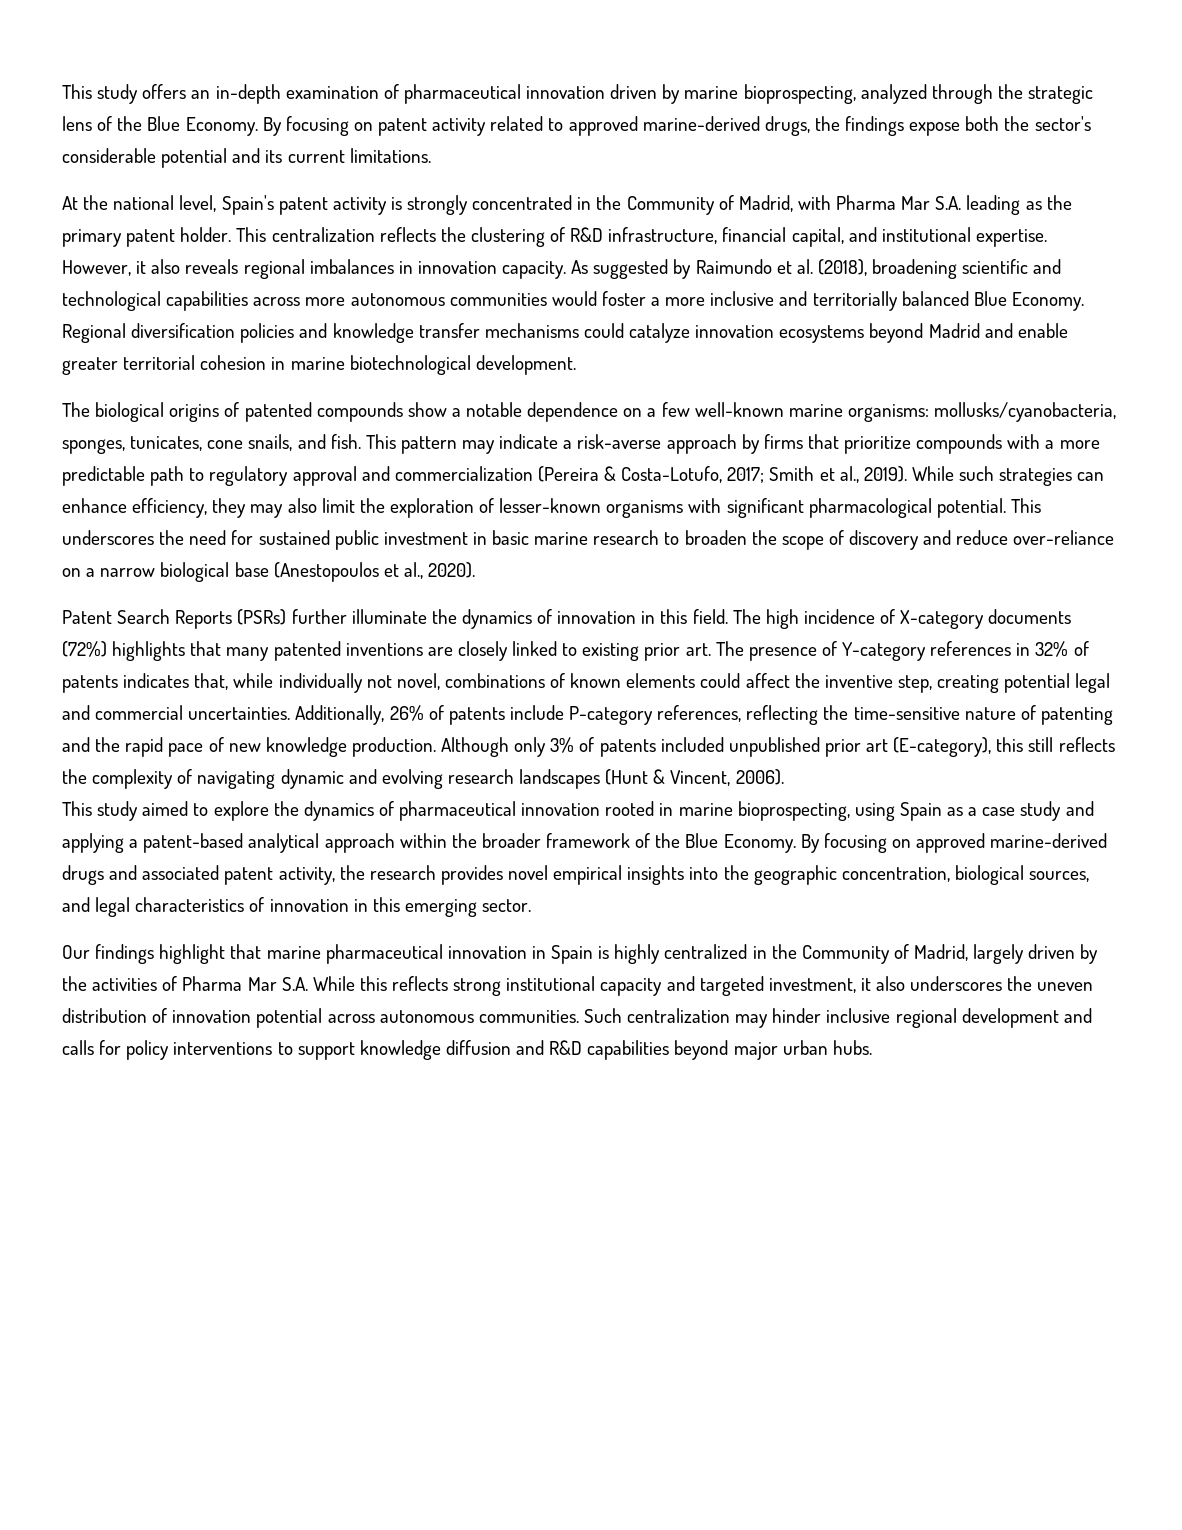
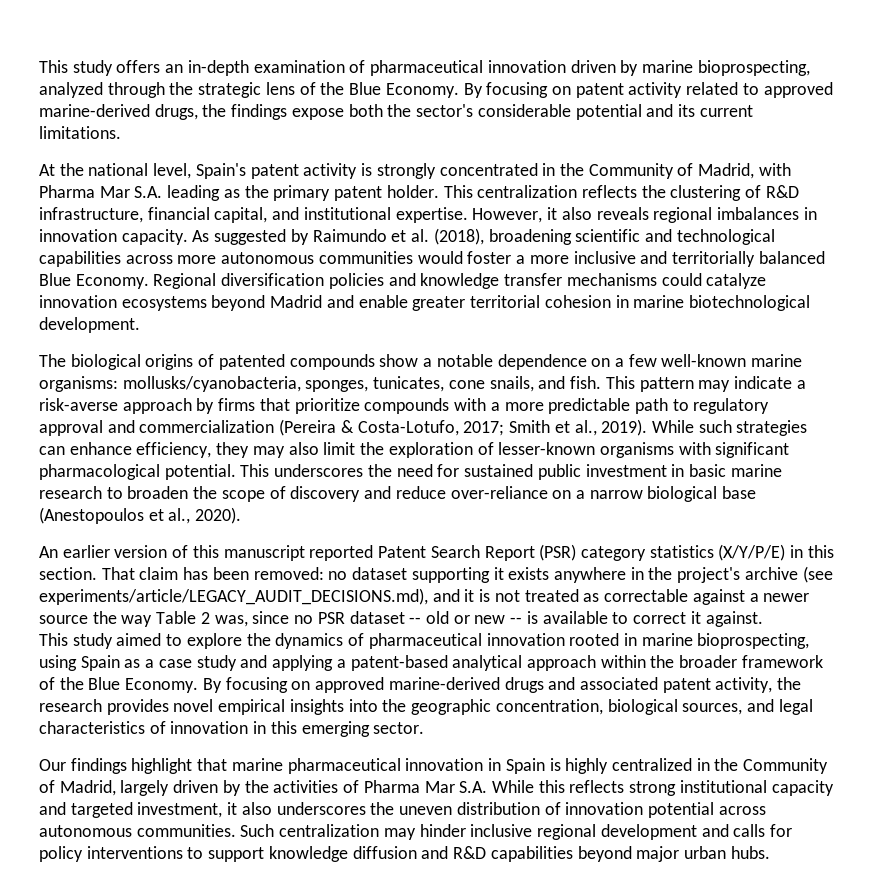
[62,609,1072,629] [62,641,1089,661] [62,673,1111,693] [62,705,1113,725] [62,737,1115,757] [62,769,784,789] Patent Search Reports (PSRs) further illuminate the dynamics of innovation in this field. The high incidence of X-category documents (72%) highlights that many patented inventions are closely linked to existing prior art. The presence of Y-category references in 32% of patents indicates that, while individually not novel, combinations of known elements could affect the inventive step, creating potential legal and commercial uncertainties. Additionally, 26% of patents include P-category references, reflecting the time-sensitive nature of patenting and the rapid pace of new knowledge production. Although only 3% of patents included unpublished prior art (E-category), this still reflects the complexity of navigating dynamic and evolving research landscapes (Hunt & Vincent, 2006). -> [39,544,834,561] [39,566,833,583] [39,588,810,605] [39,611,763,627] An earlier version of this manuscript reported Patent Search Report (PSR) category statistics (X/Y/P/E) in this section. That claim has been removed: no dataset supporting it exists anywhere in the project's archive (see experiments/article/LEGACY_AUDIT_DECISIONS.md), and it is not treated as correctable against a newer source the way Table 2 was, since no PSR dataset -- old or new -- is available to correct it against.

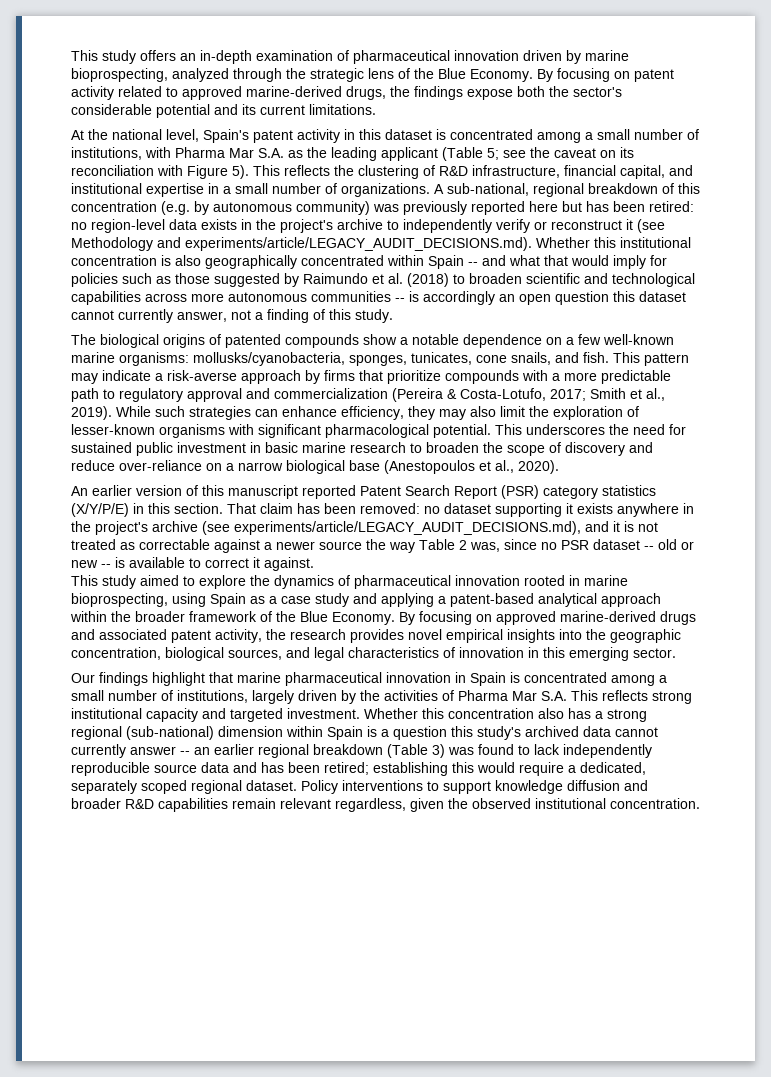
[361,163,755,179] is strongly concentrated in the Community of Madrid, -> [344,129,699,143] [71,147,142,160] in this dataset is concentrated among a small number of institutions,
[167,185,221,201] leading -> (284, 153) none
[273,185,578,201] primary patent holder. This centralization -> [331,147,634,161] [71,165,280,179] leading applicant (Table 5; see the caveat on its reconciliation with Figure 5). This
[395,207,817,223] [39,229,210,245] expertise. However, it also reveals regional imbalances in innovation capacity. As -> [146,183,700,197] [71,201,694,215] [71,219,665,233] [71,237,691,251] [71,255,667,269] [71,273,210,287] expertise in a small number of organizations. A sub-national, regional breakdown of this concentration (e.g. by autonomous community) was previously reported here but has been retired: no region-level data exists in the project's archive to independently verify or reconstruct it (see Methodology and experiments/article/LEGACY_AUDIT_DECISIONS.md). Whether this institutional concentration is also geographically concentrated within Spain -- and what that would imply for policies such as those
[433,228,572,245] (2018), broadening -> [407,273,522,287] (2018) to broaden
[417,251,825,267] [39,273,767,289] [39,295,810,311] [39,317,140,333] would foster a more inclusive and territorially balanced Blue Economy. Regional diversification policies and knowledge transfer mechanisms could catalyze innovation ecosystems beyond Madrid and enable greater territorial cohesion in marine biotechnological development. -> [395,291,686,305] [71,309,393,323] -- is accordingly an open question this dataset cannot currently answer, not a finding of this study.
[565,758,829,774] [39,780,116,796] highly centralized in the Community of Madrid, -> [524,672,667,686] [71,690,248,703] concentrated among a small number of institutions,
[491,780,565,793] While this -> [571,690,598,701] This
[137,802,766,818] [39,824,792,840] [39,846,83,862] investment, it also underscores the uneven distribution of innovation potential across autonomous communities. Such centralization may hinder inclusive regional development and calls for policy -> [287,708,647,722] [71,726,658,740] [71,744,652,758] [71,762,646,776] [71,780,338,794] investment. Whether this concentration also has a strong regional (sub-national) dimension within Spain is a question this study's archived data cannot currently answer -- an earlier regional breakdown (Table 3) was found to lack independently reproducible source data and has been retired; establishing this would require a dedicated, separately scoped regional dataset. Policy
(449, 852) none -> [71,798,121,809] broader
[577,846,770,862] beyond major urban hubs. -> [232,798,700,812] remain relevant regardless, given the observed institutional concentration.

